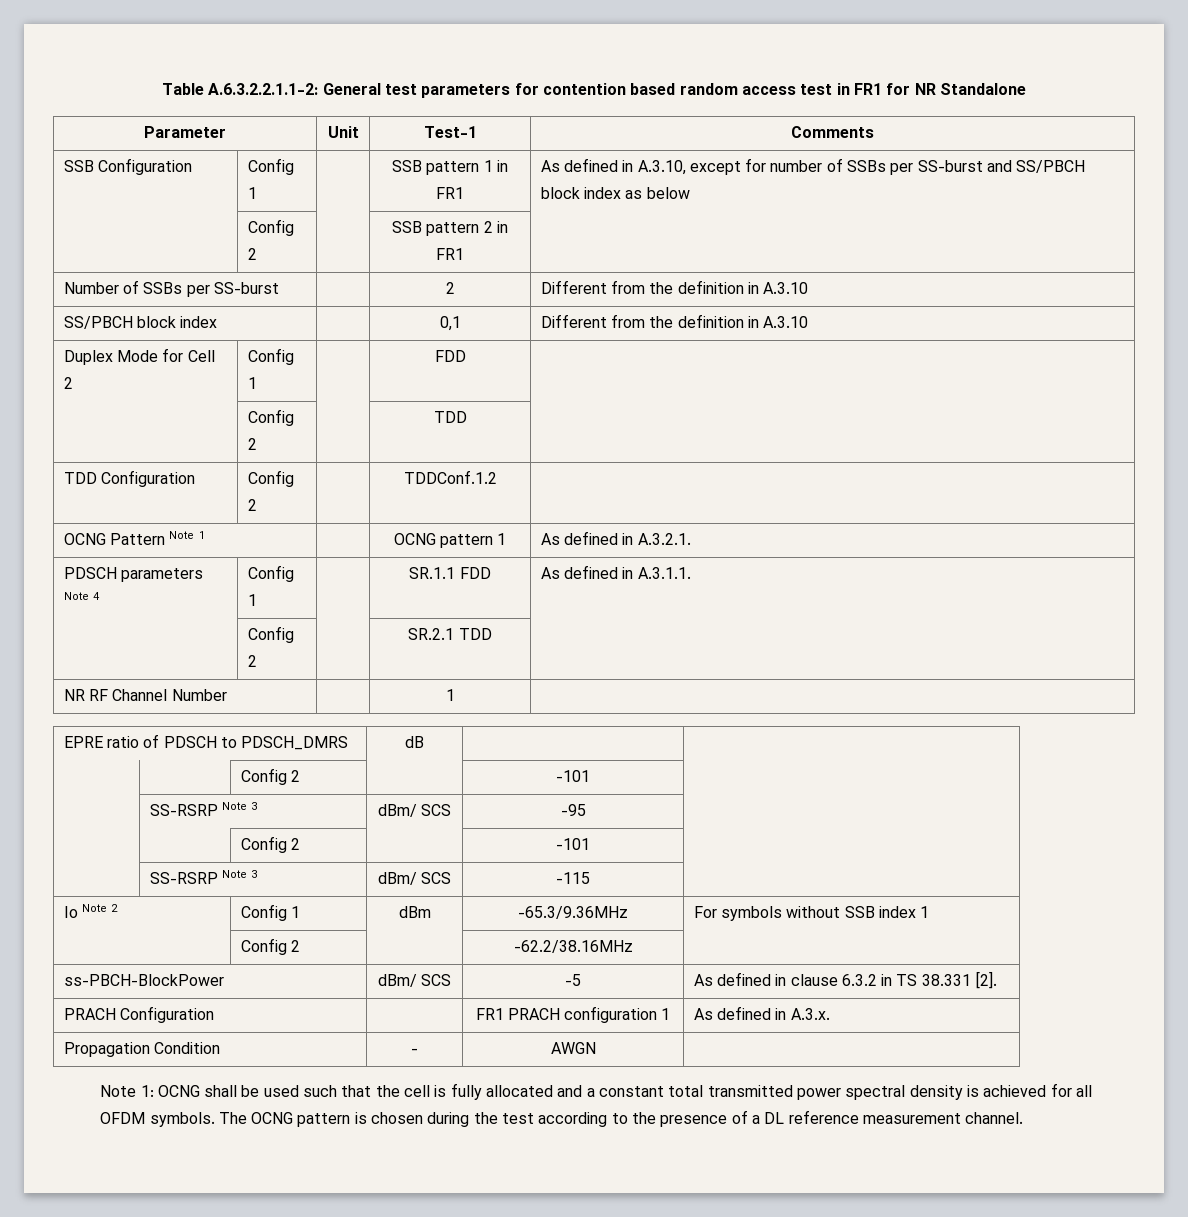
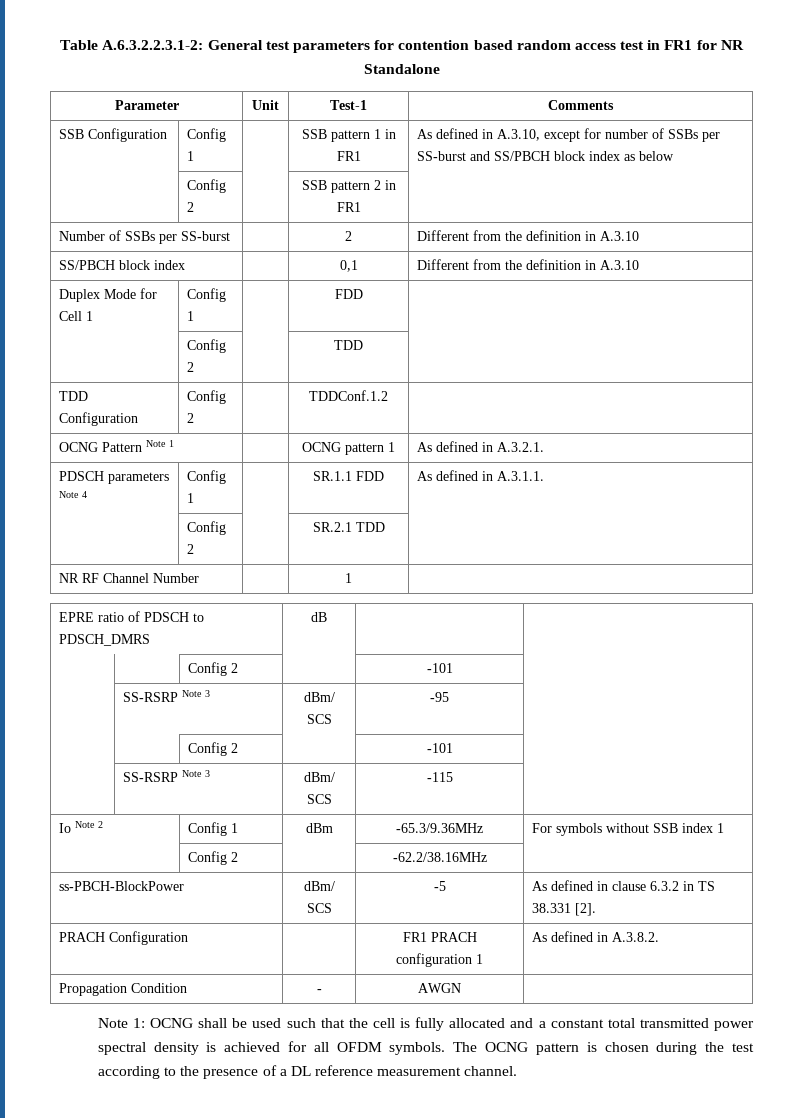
[208,83,319,95] A.6.3.2.2.1.1-2: -> [102,40,204,50] A.6.3.2.2.3.1-2:
[63,377,73,389] 2 -> [86,311,94,321] 1
[790,1008,830,1020] A.3.x. -> [612,932,660,942] A.3.8.2.

